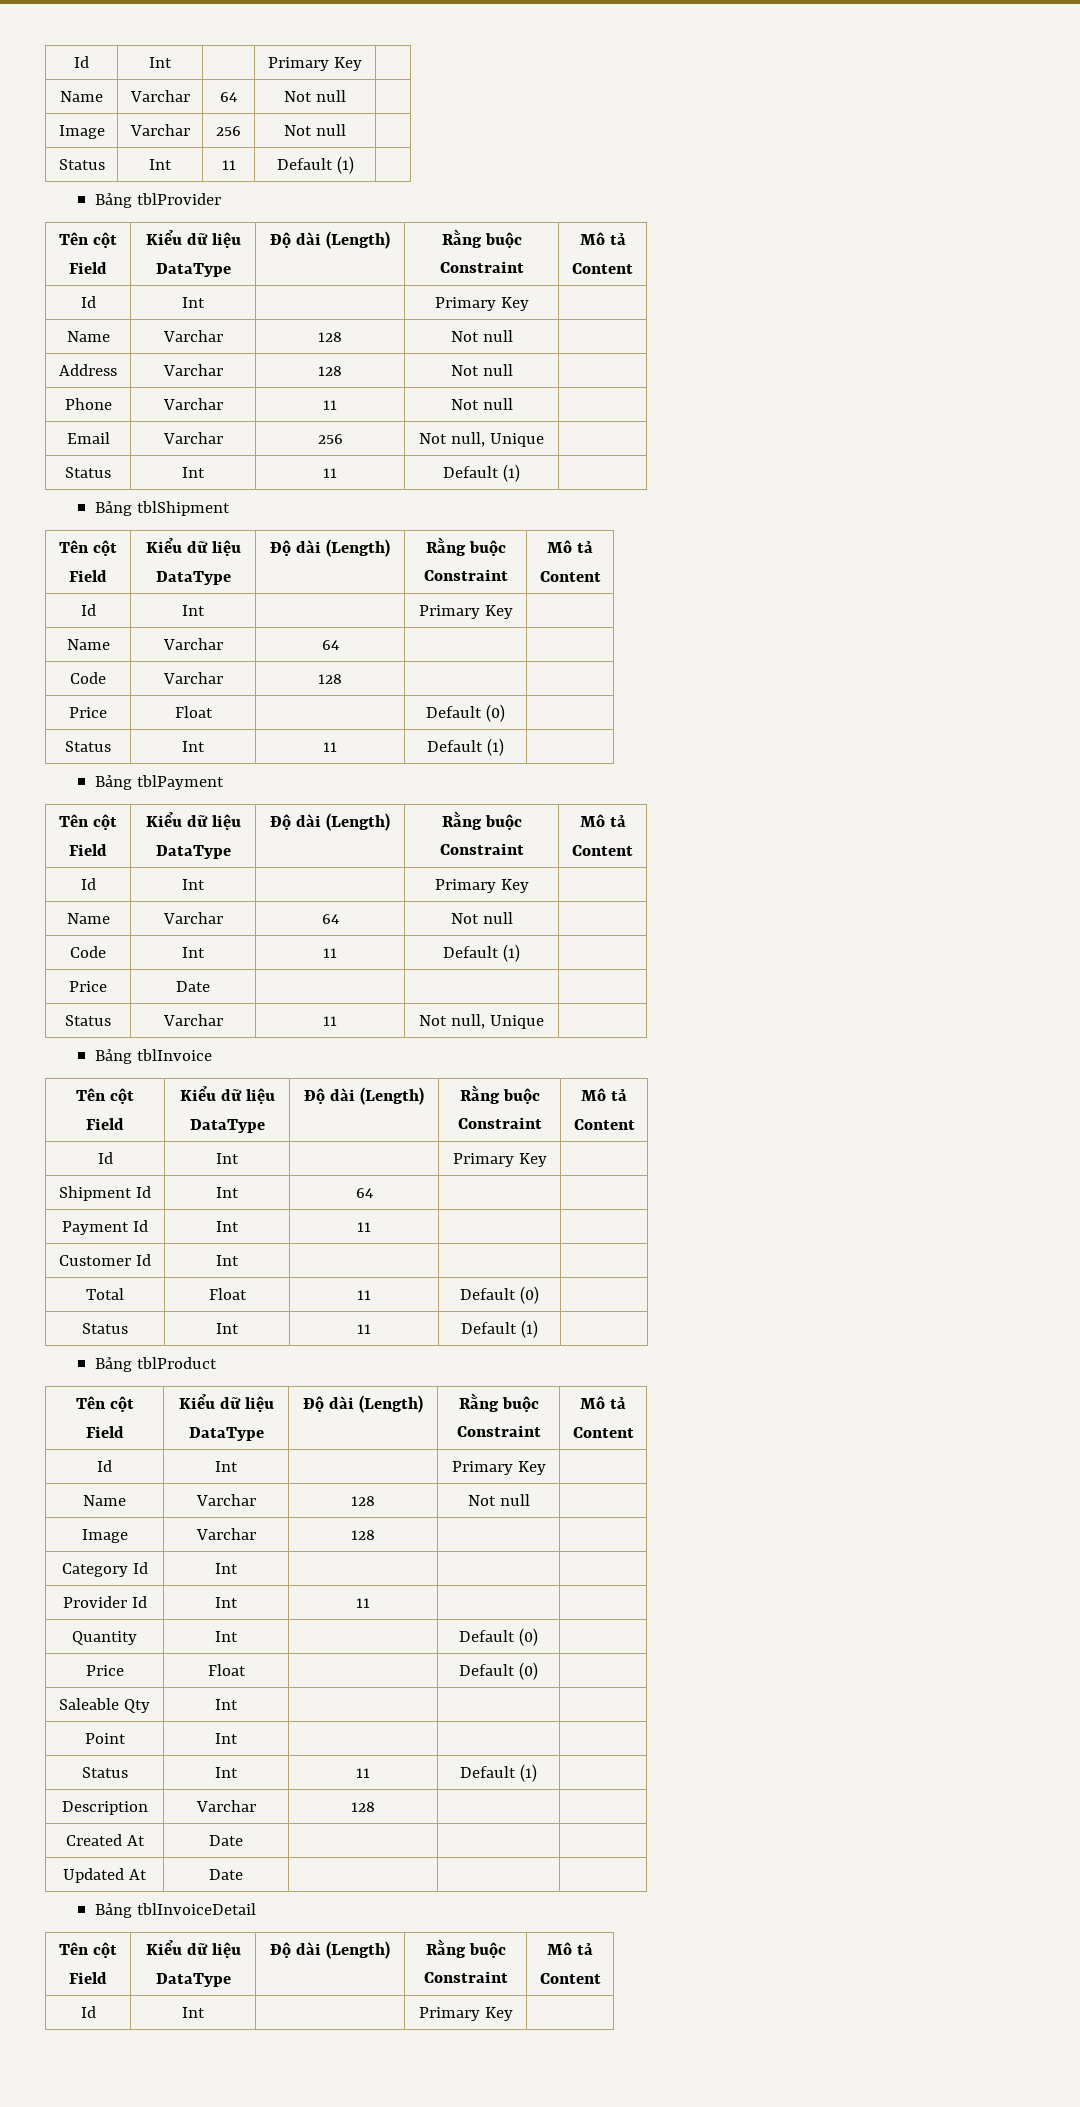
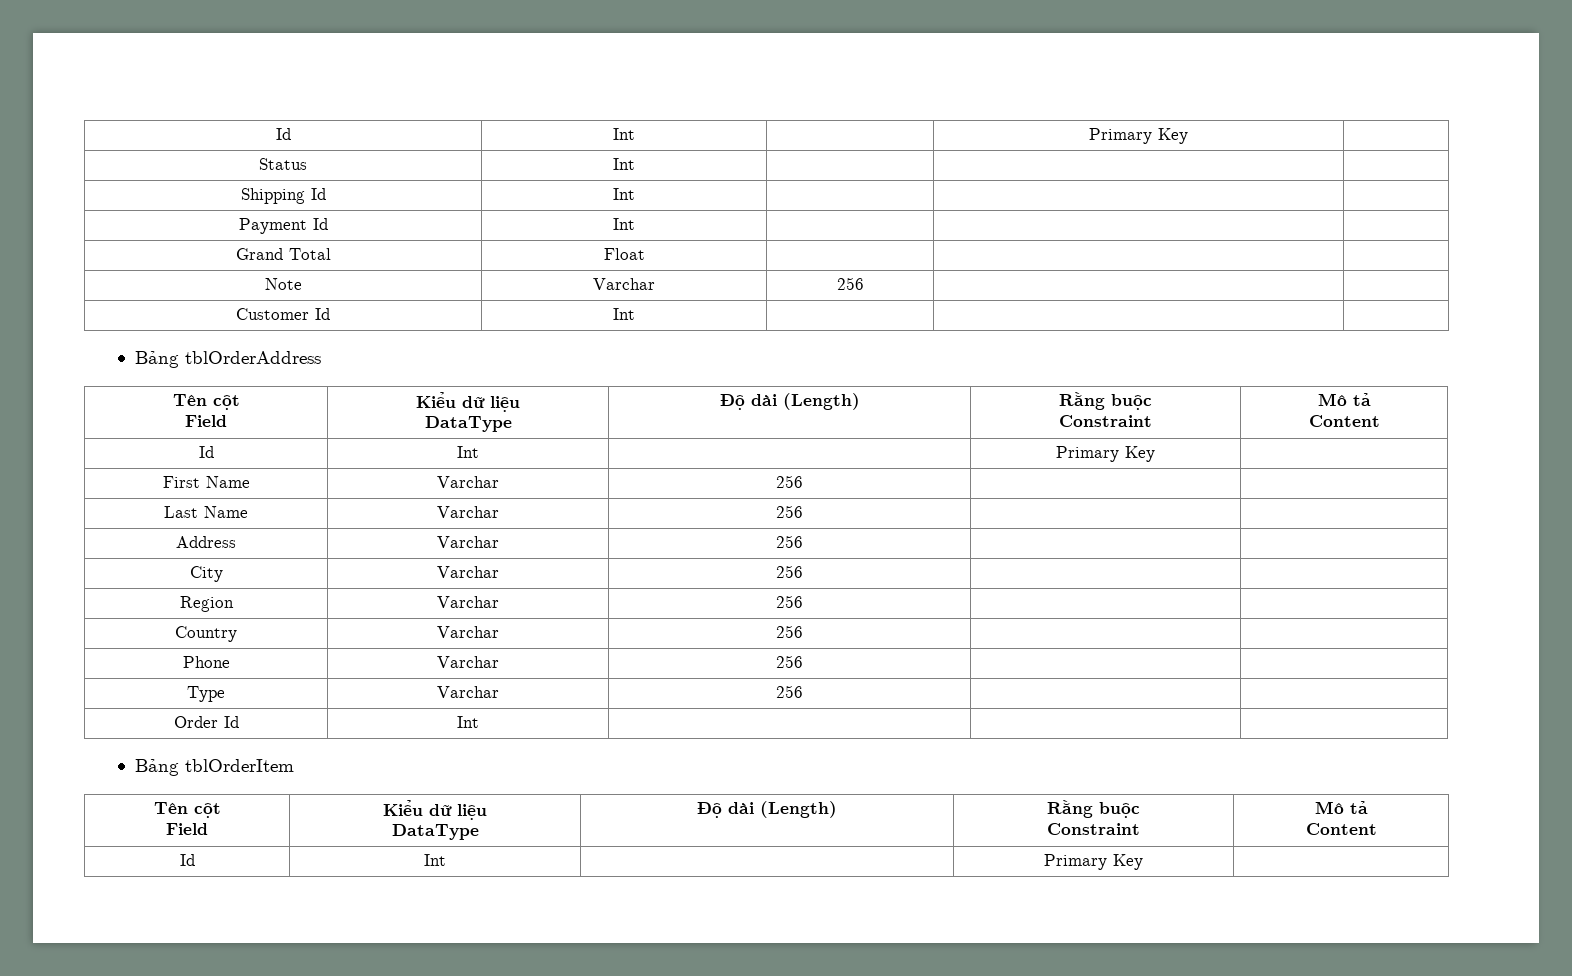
[74,56,89,68] [149,57,172,68] [268,57,362,71] [60,91,103,102] [129,90,190,102] [220,92,237,102] [284,90,346,102] [58,125,105,139] [129,124,190,136] [216,126,241,136] [284,124,346,136] [58,159,105,170] [149,159,172,170] [221,160,236,170] [276,156,354,174] [94,193,221,208] Id | Int | | Primary Key | // Name | Varchar | 64 | Not null | // Image | Varchar | 256 | Not null | // Status | Int | 11 | Default (1) | // Bảng tblProvider -> [275,128,291,140] [613,128,635,140] [1089,128,1188,144] [259,158,307,170] [613,158,635,170] [240,188,326,204] [613,188,635,200] [238,218,328,234] [613,218,635,230] [235,248,331,260] [603,248,645,260] [264,278,302,290] [593,278,655,290] [836,277,864,290] [236,308,330,320] [613,308,635,320] [135,351,322,368] Id | Int | | Primary Key | // Status | Int | | | // Shipping Id | Int | | | // Payment Id | Int | | | // Grand Total | Float | | | // Note | Varchar | 256 | | // Customer Id | Int | | | // Bảng tblOrderAddress
[66,331,110,342] [162,330,223,342] [318,332,342,342] [450,330,513,342] [59,364,117,376] [162,364,223,376] [318,366,342,376] [450,364,513,376] [64,398,112,410] [162,398,223,410] [323,400,337,410] [450,398,513,410] [66,432,110,444] [162,432,223,444] [317,434,343,444] [419,432,544,447] [65,467,111,478] [182,467,205,478] [323,468,337,478] [443,464,520,482] [94,501,230,516] Name | Varchar | 128 | Not null | // Address | Varchar | 128 | Not null | // Phone | Varchar | 11 | Not null | // Email | Varchar | 256 | Not null, Unique | // Status | Int | 11 | Default (1) | // Bảng tblShipment -> [162,476,250,488] [437,476,499,488] [776,475,803,488] [164,506,248,518] [437,506,499,518] [776,505,803,518] [176,536,236,548] [437,536,499,548] [776,535,803,548] [189,566,223,582] [437,566,499,578] [776,565,803,578] [179,596,234,612] [437,596,499,608] [776,595,803,608] [175,626,237,642] [437,626,499,638] [776,625,803,638] [182,656,230,668] [437,656,499,668] [776,655,803,668] [187,686,225,702] [437,686,499,698] [776,685,803,698] [173,716,239,728] [457,716,479,728] [135,759,295,776] First Name | Varchar | 256 | | // Last Name | Varchar | 256 | | // Address | Varchar | 256 | | // City | Varchar | 256 | | // Region | Varchar | 256 | | // Country | Varchar | 256 | | // Phone | Varchar | 256 | | // Type | Varchar | 256 | | // Order Id | Int | | | // Bảng tblOrderItem
[66,639,110,650] [162,638,223,650] [321,640,339,650] [70,672,106,684] [162,672,223,684] [318,674,342,684] [69,707,107,718] [174,706,213,718] [426,704,505,722] [65,741,111,752] [182,741,205,752] [323,742,337,752] [427,738,504,756] [94,775,224,790] [59,814,117,830] [69,844,107,856] [145,812,241,830] [155,845,231,859] [270,813,390,831] [441,811,522,830] [439,843,524,855] [579,814,626,827] [572,845,633,856] [80,878,96,890] [182,879,205,890] [434,879,529,893] [66,913,110,924] [162,912,223,924] [321,914,339,924] [450,912,513,924] [70,946,106,958] [182,947,205,958] [323,948,337,958] [443,944,520,962] [69,981,107,992] [176,981,210,992] [65,1015,111,1026] [162,1014,223,1026] [323,1016,337,1026] [419,1014,544,1029] [94,1049,212,1064] [76,1088,134,1104] [86,1118,124,1130] [179,1086,275,1104] [189,1119,265,1133] [304,1087,424,1105] [459,1085,540,1104] [457,1117,542,1129] [581,1088,627,1101] [573,1119,635,1130] [97,1152,113,1164] [216,1153,239,1164] [452,1153,547,1167] [59,1186,151,1201] [216,1187,239,1198] [355,1188,373,1198] [62,1220,148,1235] [216,1221,239,1232] [357,1222,371,1232] [59,1254,151,1266] [216,1255,239,1266] [86,1288,124,1300] [208,1288,247,1300] [357,1290,371,1300] [460,1286,539,1304] [82,1323,128,1334] [216,1323,239,1334] [357,1324,371,1334] [461,1320,538,1338] [94,1357,217,1372] [75,1396,134,1412] [85,1426,124,1438] [178,1394,274,1412] [188,1427,264,1441] [303,1395,423,1413] [458,1393,539,1412] [456,1425,541,1437] [580,1396,626,1409] [572,1427,634,1438] [97,1460,112,1472] [215,1461,238,1472] [451,1461,546,1475] [83,1495,126,1506] [195,1494,256,1506] [351,1496,375,1506] [467,1494,530,1506] [81,1529,128,1543] [195,1528,256,1540] [351,1530,375,1540] [61,1562,148,1577] [215,1563,238,1574] [62,1596,147,1608] [215,1597,238,1608] [356,1598,370,1608] [72,1631,137,1645] [215,1631,238,1642] [459,1628,538,1646] [85,1665,124,1676] [207,1664,246,1676] [459,1662,538,1680] [59,1698,150,1713] [215,1699,238,1710] [84,1733,126,1744] [215,1733,238,1744] [81,1767,128,1778] [215,1767,238,1778] [356,1768,370,1778] [460,1764,537,1782] [61,1801,148,1815] [195,1800,256,1812] [351,1802,375,1812] [65,1834,145,1846] [209,1835,243,1846] [63,1868,147,1883] [209,1869,243,1880] [94,1903,256,1918] [59,1942,117,1958] [69,1972,107,1984] [145,1940,241,1958] [155,1973,231,1987] [270,1941,390,1959] [425,1939,506,1958] [423,1971,508,1983] [547,1942,593,1955] [539,1973,601,1984] [80,2006,96,2018] [182,2007,205,2018] [418,2007,513,2021] // Name | Varchar | 64 | | // Code | Varchar | 128 | | // Price | Float | | Default (0) | // Status | Int | 11 | Default (1) | // Bảng tblPayment // Tên cột // Field | Kiểu dữ liệu // DataType | Độ dài (Length) | Rằng buộc // Constraint | Mô tả // Content // Id | Int | | Primary Key | // Name | Varchar | 64 | Not null | // Code | Int | 11 | Default (1) | // Price | Date | | | // Status | Varchar | 11 | Not null, Unique | // Bảng tblInvoice // Tên cột // Field | Kiểu dữ liệu // DataType | Độ dài (Length) | Rằng buộc // Constraint | Mô tả // Content // Id | Int | | Primary Key | // Shipment Id | Int | 64 | | // Payment Id | Int | 11 | | // Customer Id | Int | | | // Total | Float | 11 | Default (0) | // Status | Int | 11 | Default (1) | // Bảng tblProduct // Tên cột // Field | Kiểu dữ liệu // DataType | Độ dài (Length) | Rằng buộc // Constraint | Mô tả // Content // Id | Int | | Primary Key | // Name | Varchar | 128 | Not null | // Image | Varchar | 128 | | // Category Id | Int | | | // Provider Id | Int | 11 | | // Quantity | Int | | Default (0) | // Price | Float | | Default (0) | // Saleable Qty | Int | | | // Point | Int | | | // Status | Int | 11 | Default (1) | // Description | Varchar | 128 | | // Created At | Date | | | // Updated At | Date | | | // Bảng tblInvoiceDetail // Tên cột // Field | Kiểu dữ liệu // DataType | Độ dài (Length) | Rằng buộc // Constraint | Mô tả // Content // Id | Int | | Primary Key | -> (1143, 862) none

